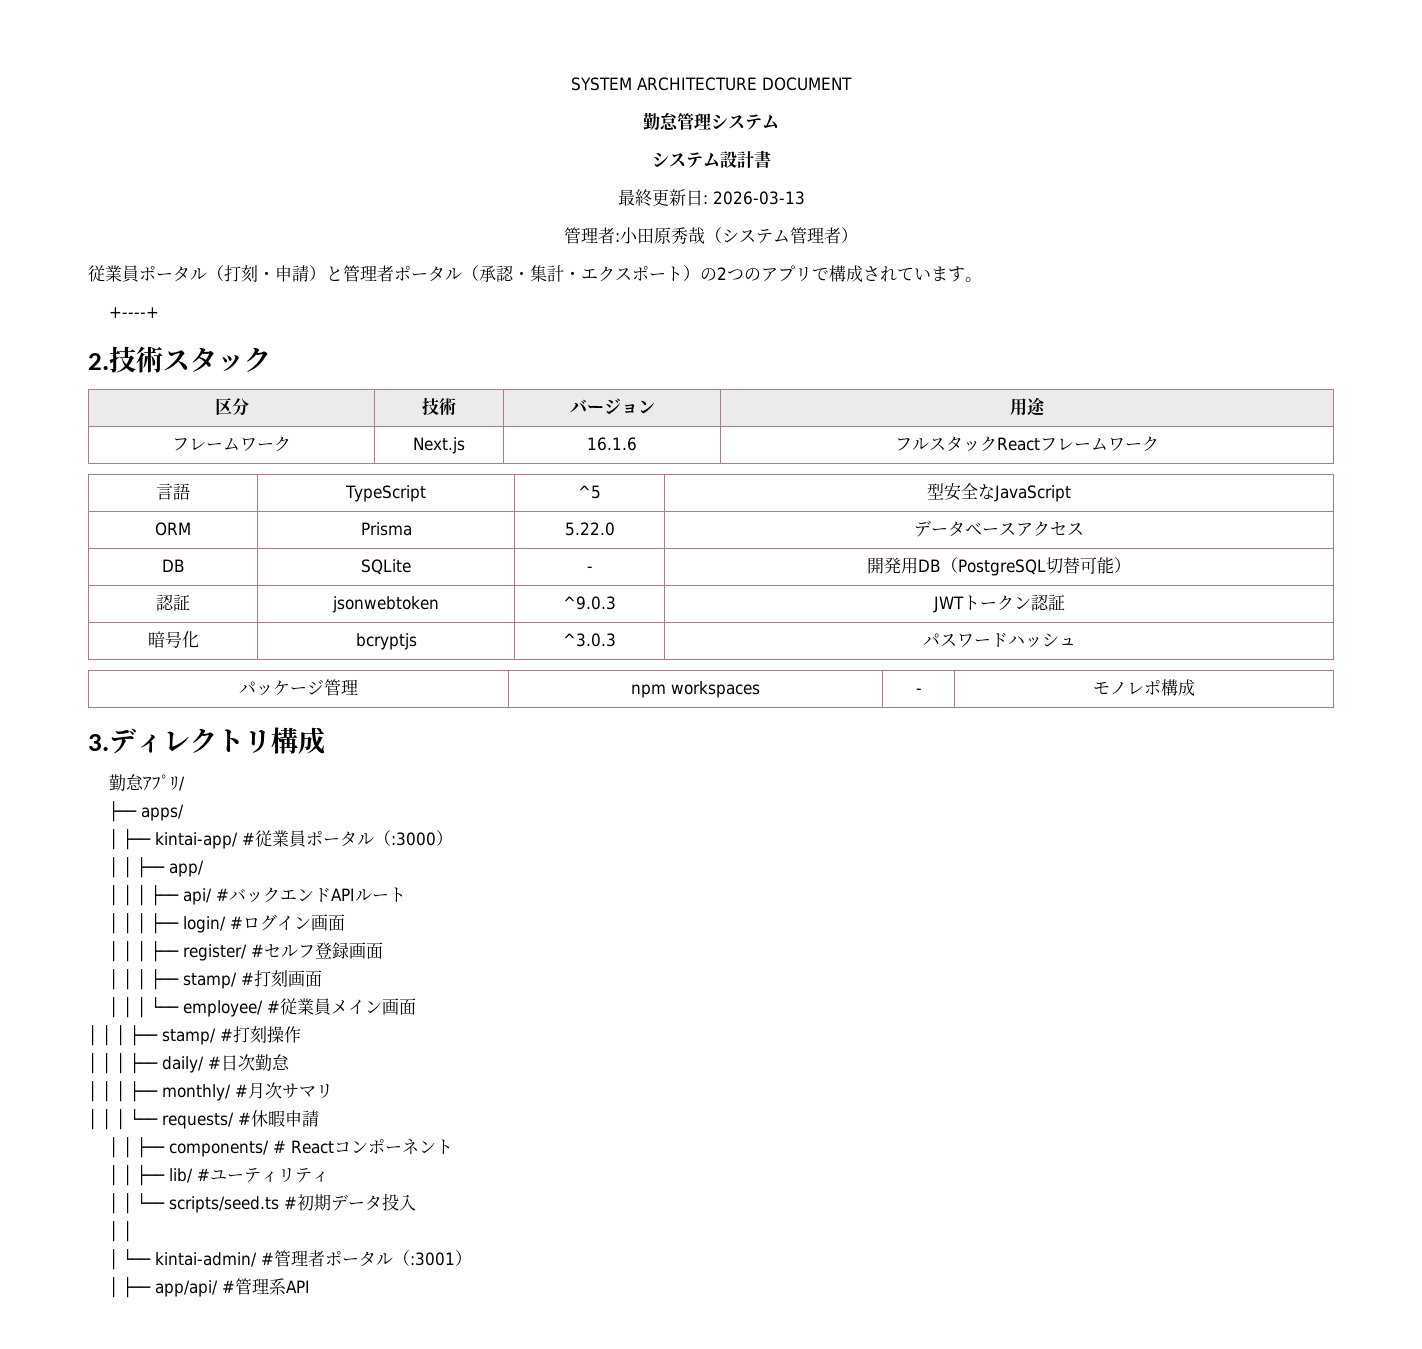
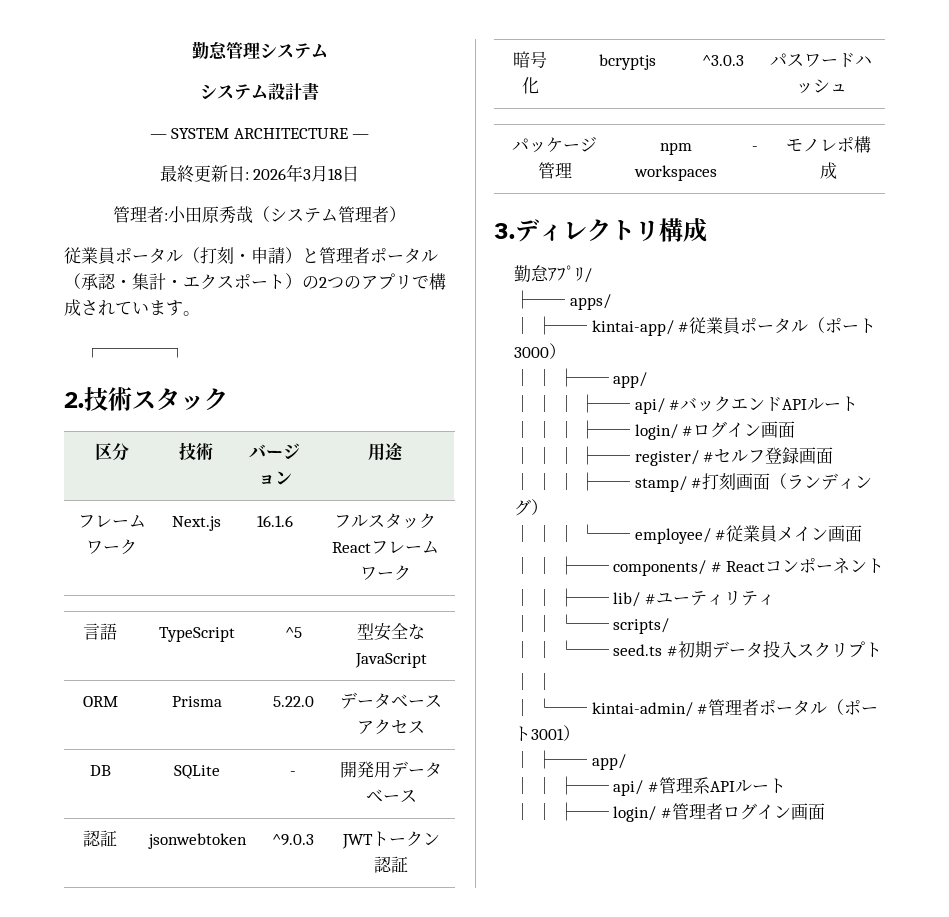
[571,77,852,91] SYSTEM ARCHITECTURE DOCUMENT // -> (191, 50) none
(771, 159) none -> [149,128,370,139] // ― SYSTEM ARCHITECTURE ―
[712,191,805,205] 2026-03-13 -> [253,164,360,182] 2026年3月18日
[109,307,160,318] +----+ -> [84,348,187,358] ┌────┐
[917,557,1131,576] DB（PostgreSQL切替可能） -> [391,761,443,778] [365,789,417,803] データベース
[391,832,437,846] :3000 -> [825,318,877,334] [514,347,550,358] ポート3000
(323, 978) none -> [770,473,873,490] [514,499,549,516] （ランディング）
[88,1025,301,1046] [88,1053,290,1074] [88,1081,333,1102] [88,1109,319,1130] // │ │ │ ├── stamp/ #打刻操作 // │ │ │ ├── daily/ #日次勤怠 // │ │ │ ├── monthly/ #月次サマリ // │ │ │ └── requests/ #休暇申請 -> (863, 533) none
[169,1196,280,1213] scripts/seed.ts -> [613,618,670,634] [514,640,663,658] scripts/ // │ │ └── seed.ts
(417, 1202) none -> [796,641,882,658] スクリプト
[410,1252,456,1266] :3001 -> [844,700,879,715] [514,726,565,742] ポート3001
[155,1278,311,1297] app/api/ #管理系API -> [591,754,626,770] [514,776,786,796] [514,802,825,822] app/ // │ │ ├── api/ #管理系APIルート // │ │ ├── login/ #管理者ログイン画面

